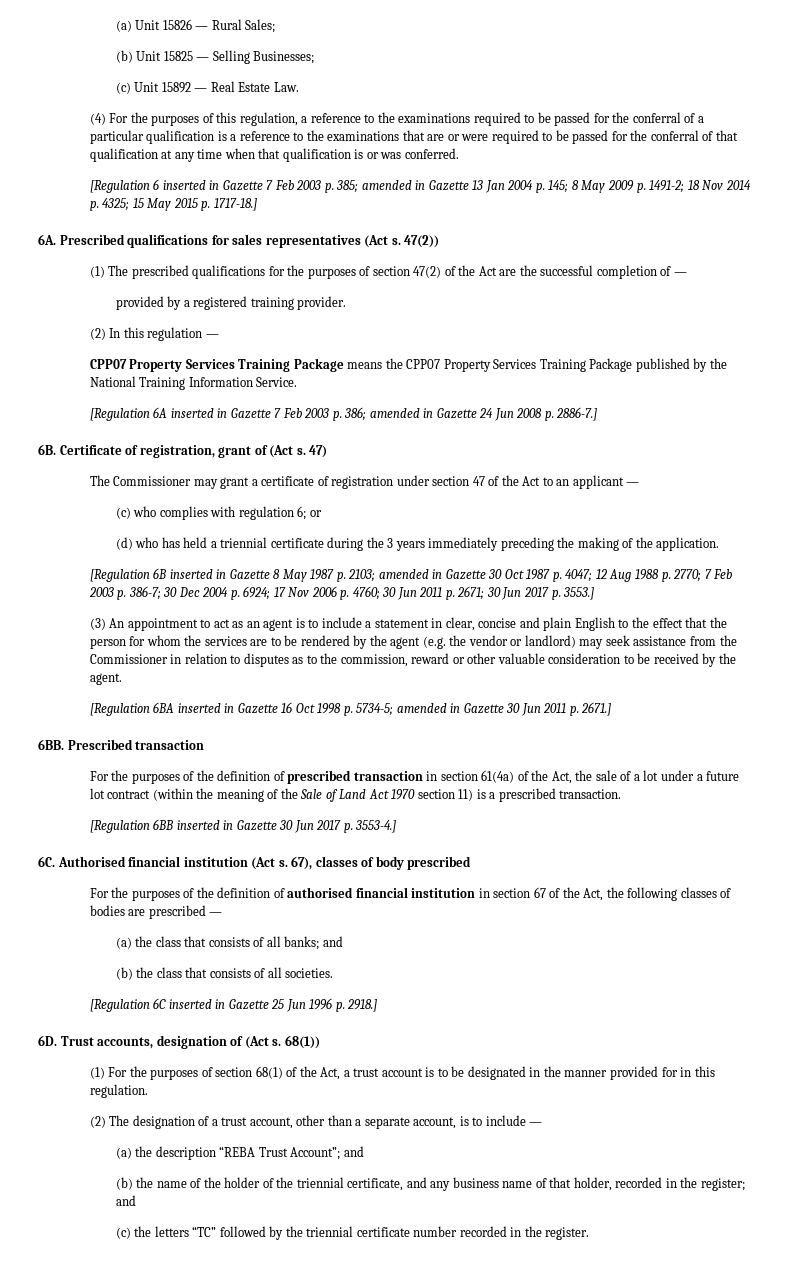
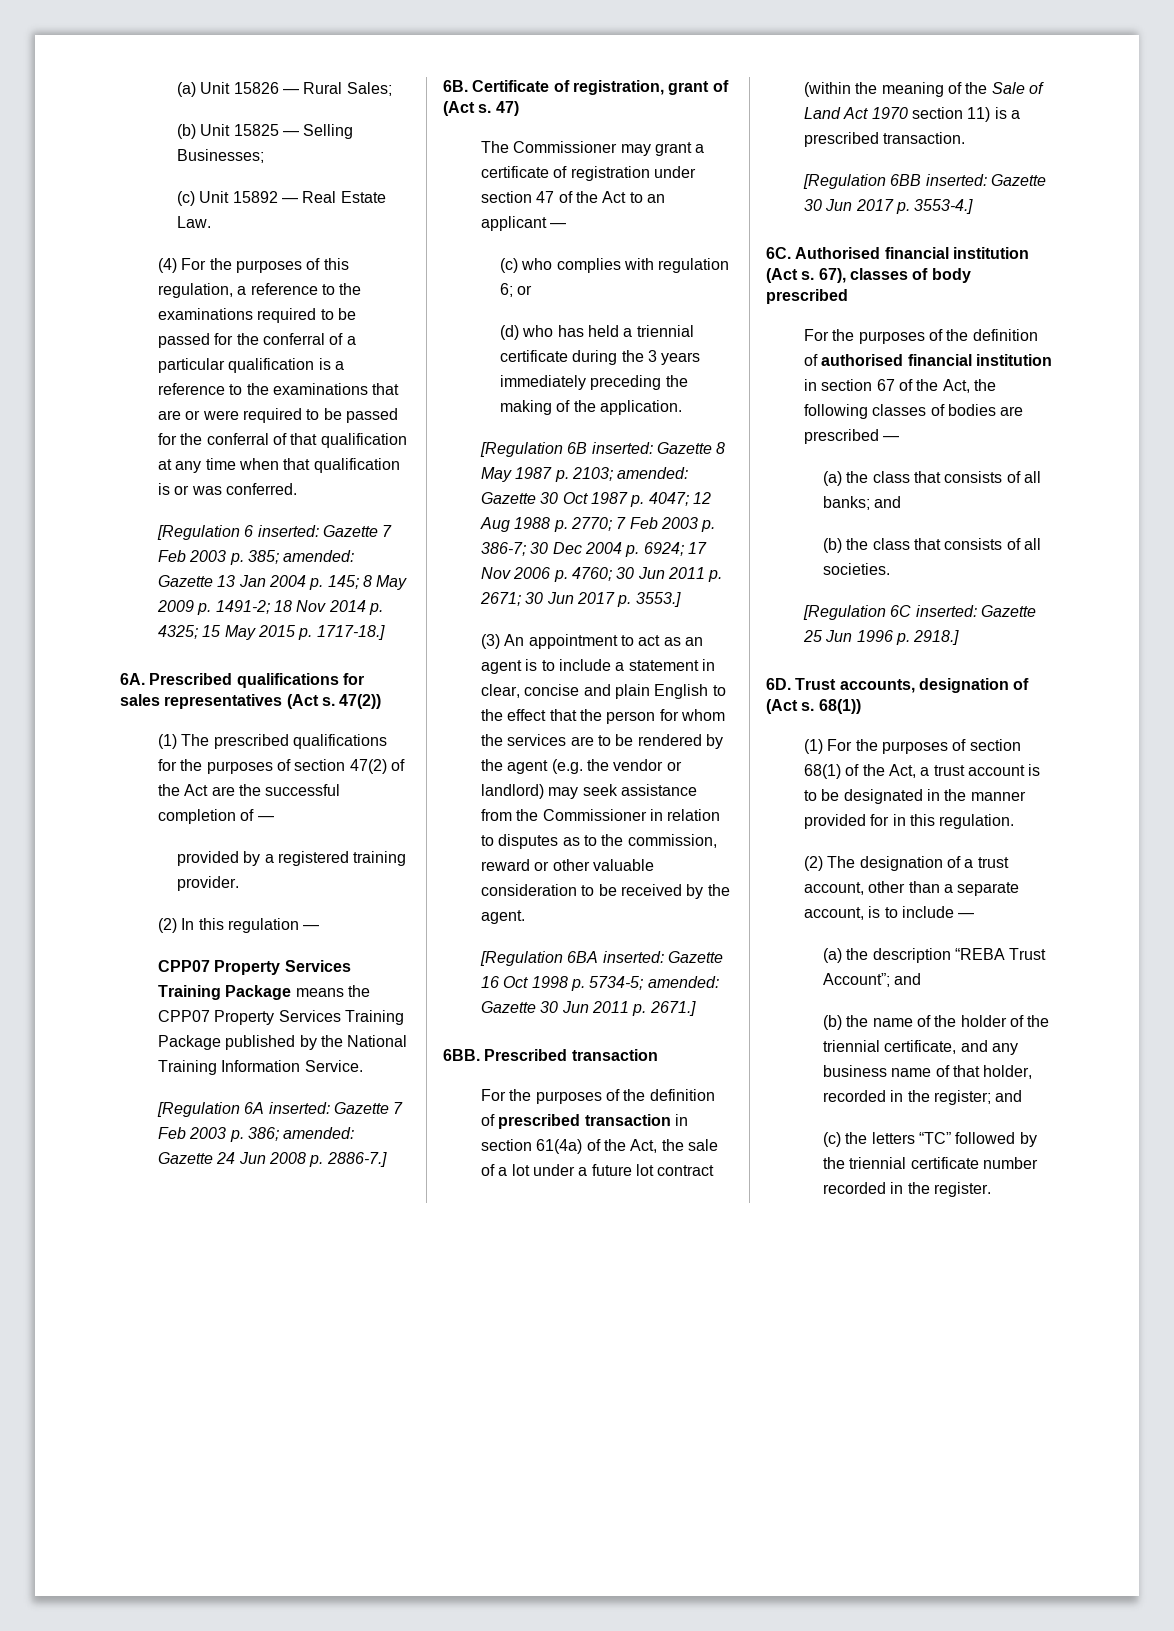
[162,180,220,190] inserted in -> [257,525,319,537] inserted:
[361,180,426,190] amended in -> [283,550,355,562] amended:
[170,408,228,418] inserted in -> [268,1102,330,1114] inserted:
[369,408,434,418] amended in -> [283,1127,355,1139] amended:
[169,569,227,579] inserted in -> [591,442,653,454] inserted:
[378,569,443,579] amended in -> [617,467,689,479] amended:
[177,703,235,713] inserted in -> [602,951,664,963] inserted:
[396,703,461,713] amended in -> [647,976,719,988] amended:
[176,820,234,830] inserted in -> [925,174,987,186] inserted:
[168,999,226,1009] inserted in -> [915,605,977,617] inserted:

